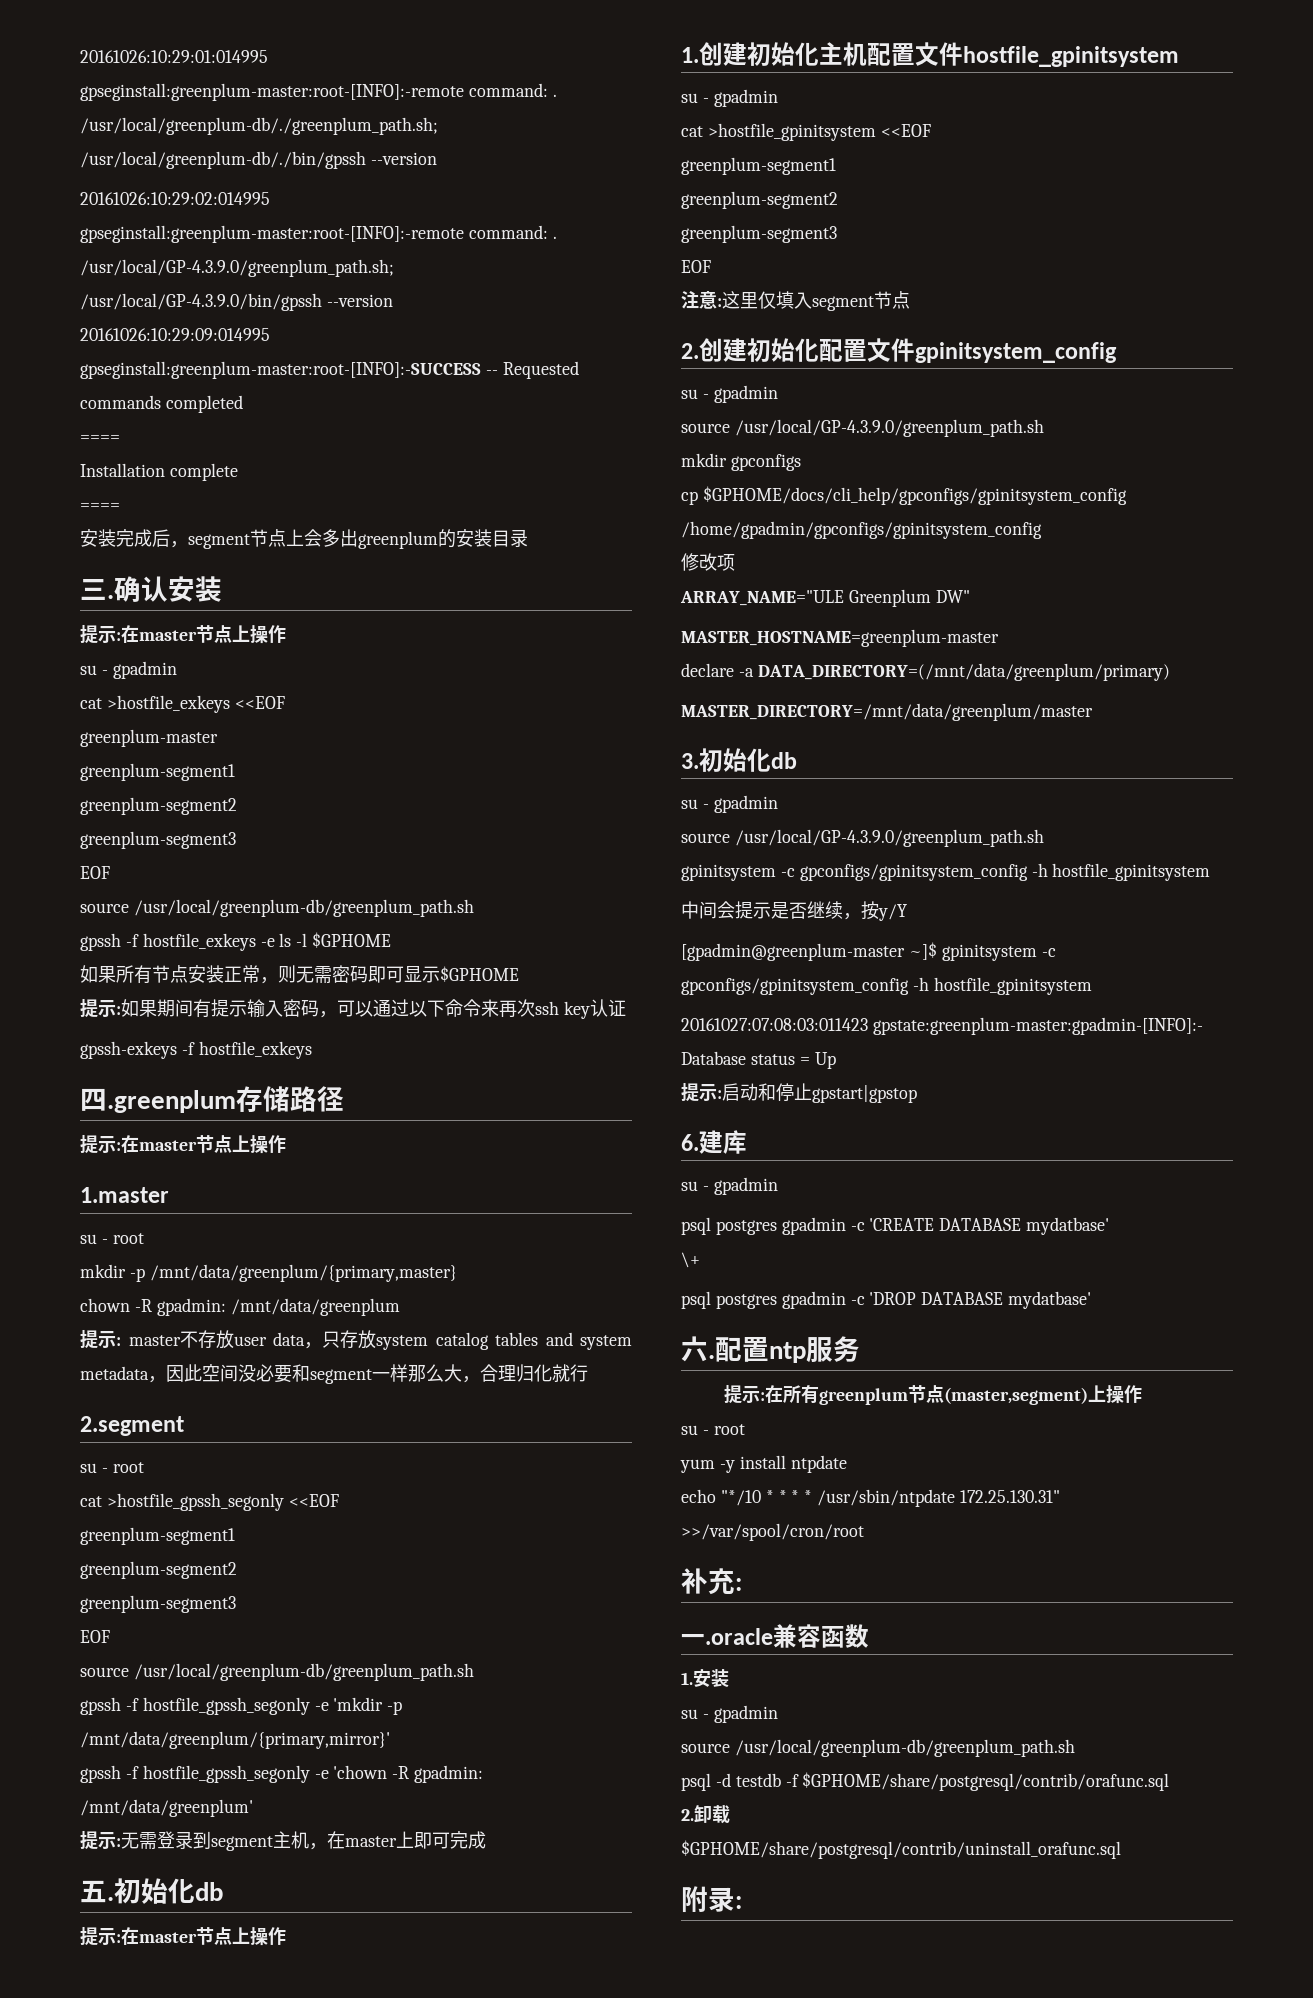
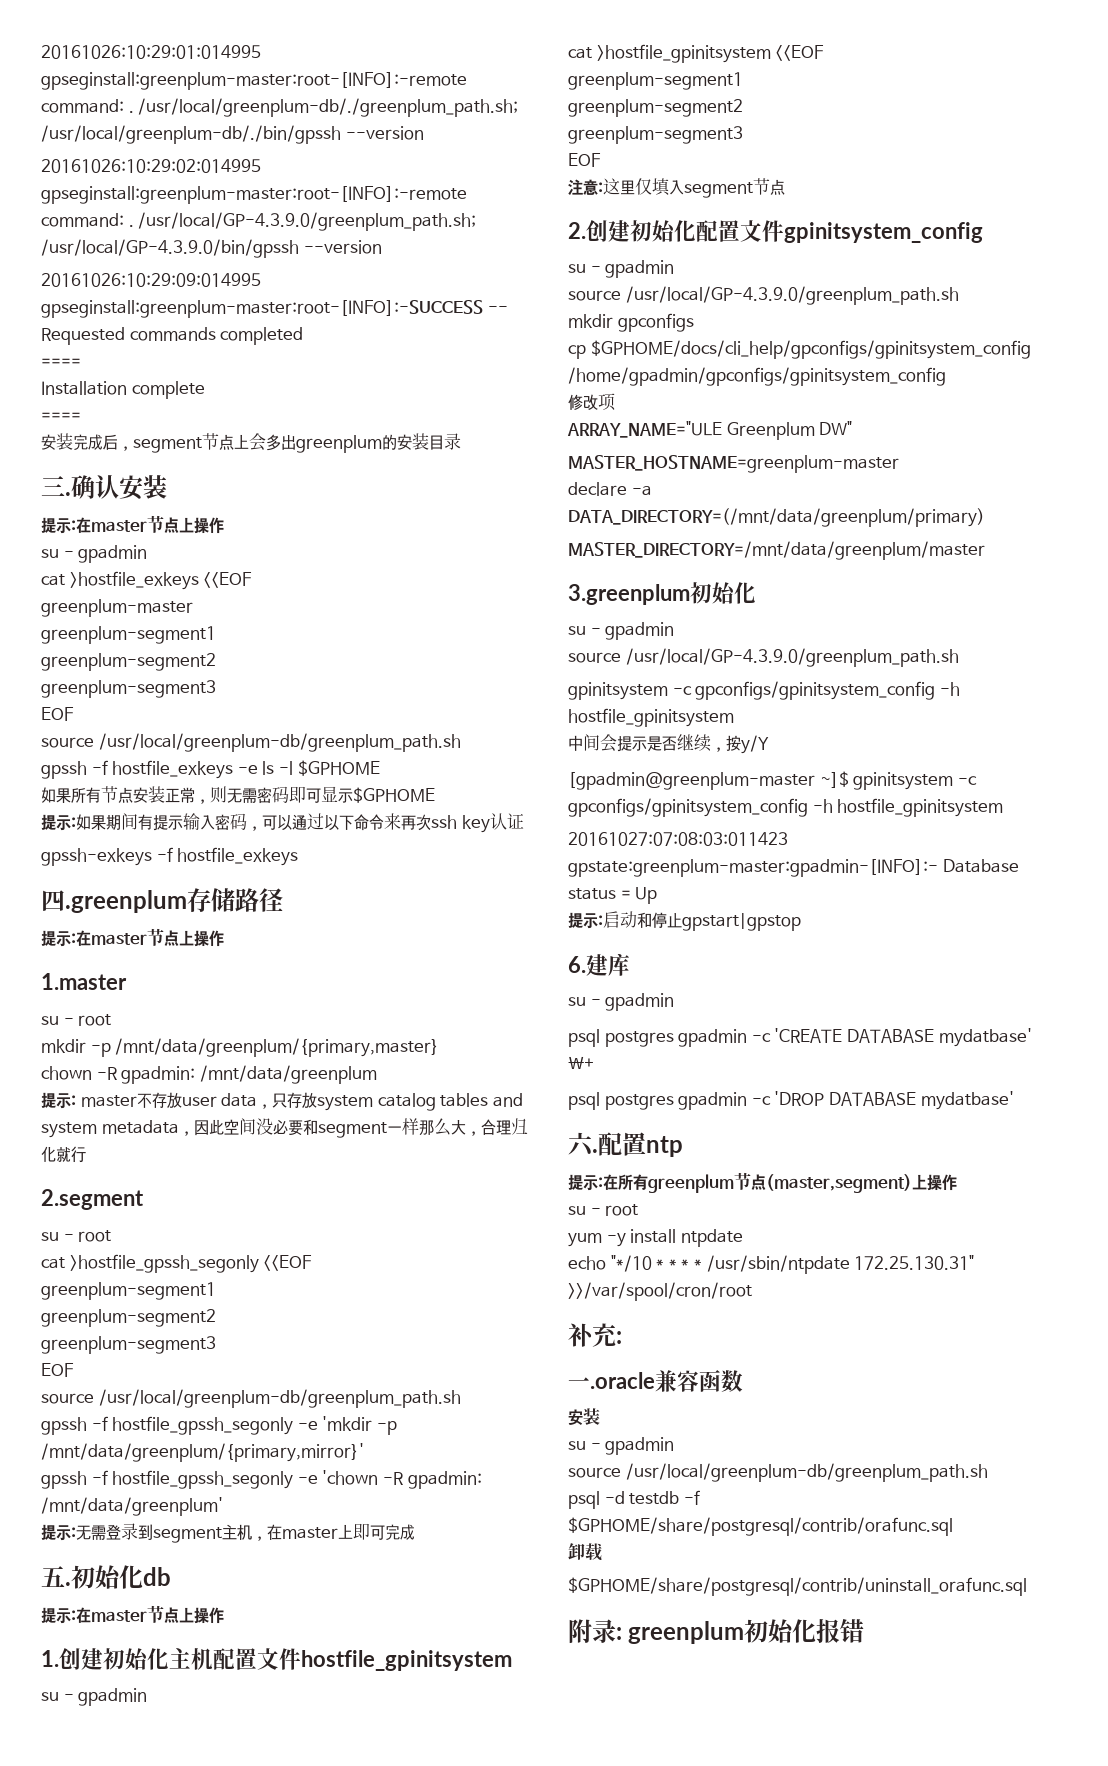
[681,748,797,772] 3.初始化db -> [568,582,756,605] 3.greenplum初始化
[806,1336,860,1363] 服务 -> (683, 1146) none
[681,1672,693,1685] 1. -> (743, 1381) none
[681,1809,694,1821] 2. -> (953, 1526) none
(742, 1902) none -> [628,1618,865,1644] greenplum初始化报错

